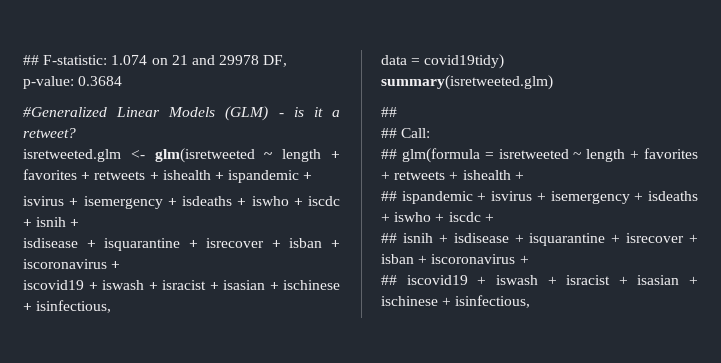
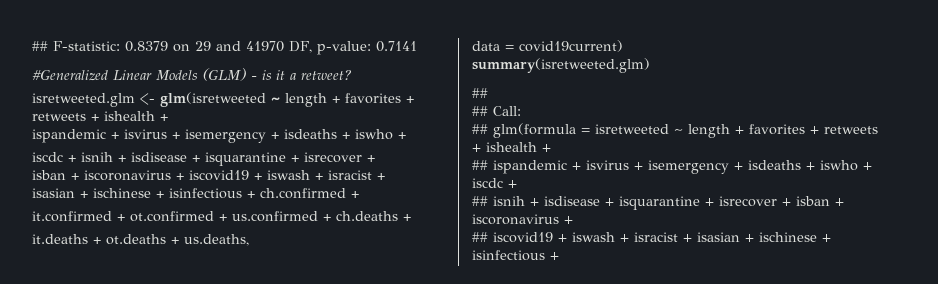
[111,55,260,65] 1.074 on 21 and 29978 -> [125,41,284,52] 0.8379 on 29 and 41970
[78,76,123,86] 0.3684 -> [375,41,417,52] 0.7141
[228,170,313,183] [23,196,303,209] ispandemic + // isvirus + isemergency + isdeaths + iswho + -> [32,129,406,143] // ispandemic + isvirus + isemergency + isdeaths + iswho + //
[23,238,340,251] [23,259,121,269] [23,280,340,290] [23,300,112,313] // isdisease + isquarantine + isrecover + isban + iscoronavirus + // iscovid19 + iswash + isracist + isasian + ischinese + isinfectious, -> [131,152,375,166] [32,170,385,181] [32,188,359,199] [32,211,411,222] [32,234,249,246] isdisease + isquarantine + isrecover + // isban + iscoronavirus + iscovid19 + iswash + isracist + // isasian + ischinese + isinfectious + ch.confirmed + // it.confirmed + ot.confirmed + us.confirmed + ch.deaths + // it.deaths + ot.deaths + us.deaths,
[424,54,505,69] covid19tidy) -> [519,40,623,52] covid19current)
[455,295,531,308] isinfectious, -> [472,250,559,261] isinfectious +

